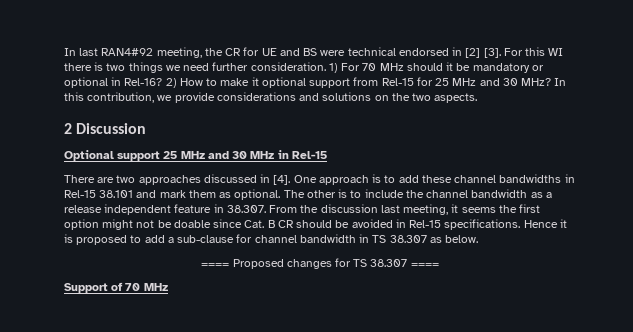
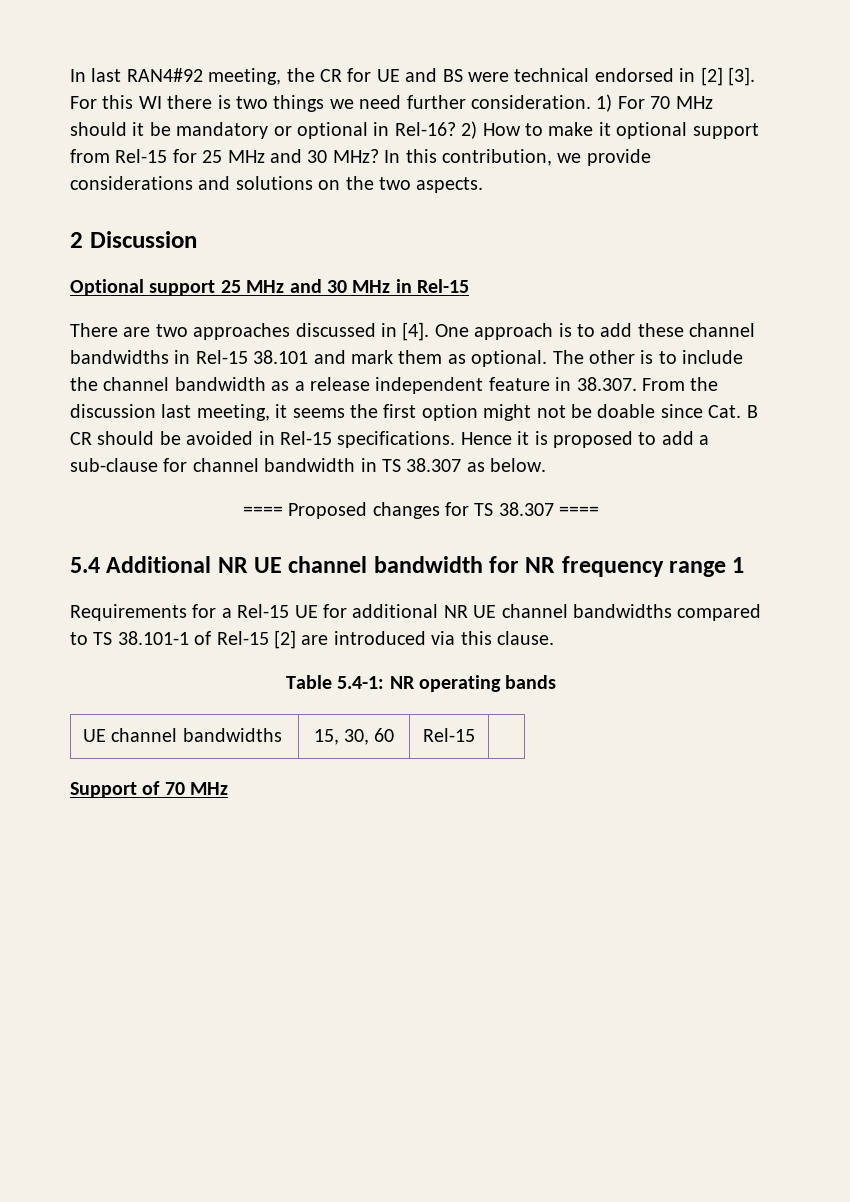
(439, 265) none -> [70,556,745,577] [70,604,762,621] [70,630,554,649] [285,675,557,692] [82,728,282,742] [313,728,395,745] [423,728,475,742] // 5.4 Additional NR UE channel bandwidth for NR frequency range 1 // Requirements for a Rel-15 UE for additional NR UE channel bandwidths compared to TS 38.101-1 of Rel-15 [2] are introduced via this clause. // Table 5.4-1: NR operating bands // UE channel bandwidths | 15, 30, 60 | Rel-15 |

